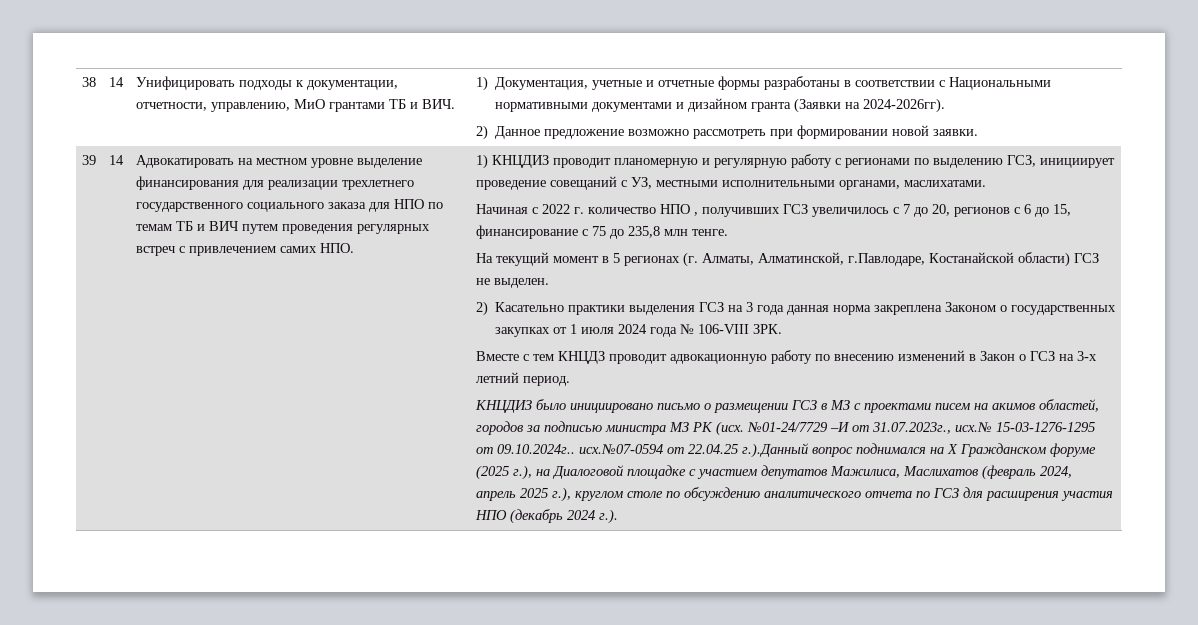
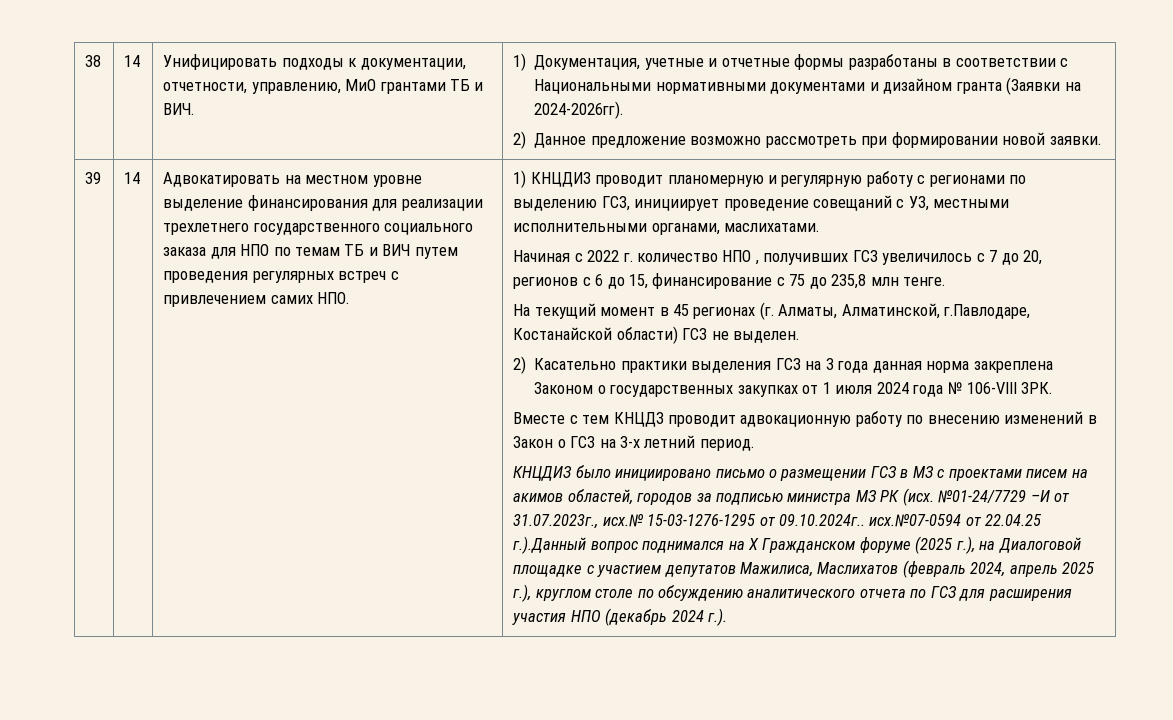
[613,253,621,263] 5 -> [673,304,690,316] 45

